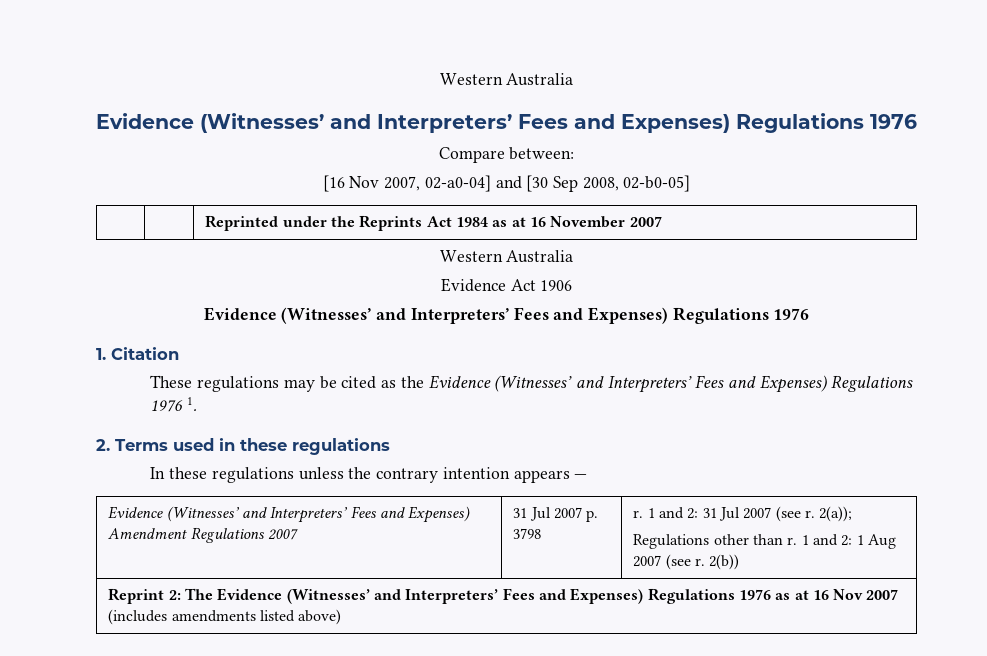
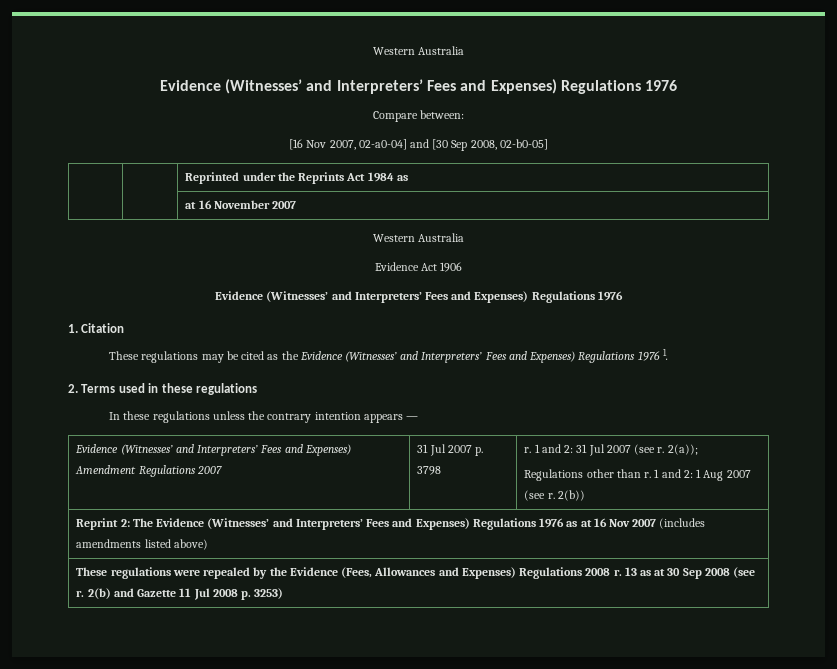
(508, 223) none -> (408, 178) // | |
(342, 617) none -> [76,567,756,579] [76,588,284,600] // These regulations were repealed by the Evidence (Fees, Allowances and Expenses) Regulations 2008 r. 13 as at 30 Sep 2008 (see r. 2(b) and Gazette 11 Jul 2008 p. 3253)

